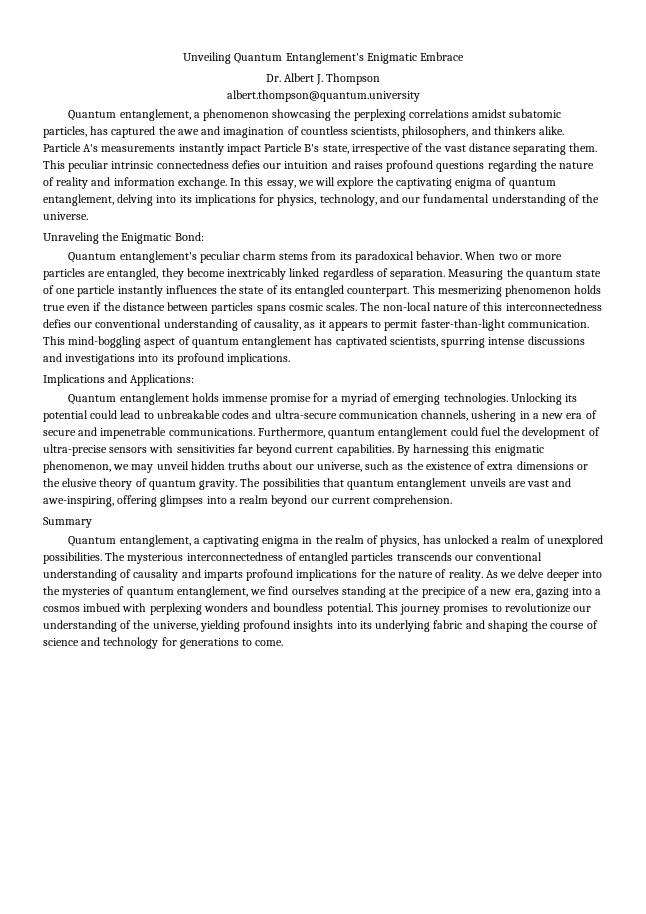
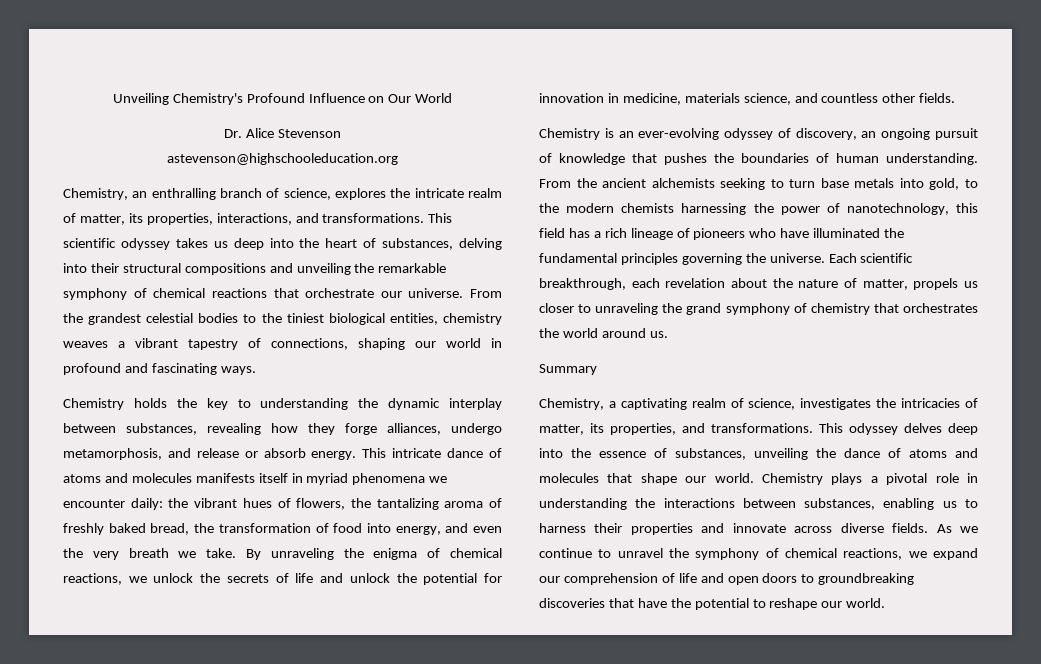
[234,52,464,64] [265,73,381,85] [226,90,420,102] [68,109,562,121] [43,126,565,138] [43,143,598,155] [43,160,595,172] [43,177,556,189] [43,194,600,206] [43,212,88,220] [43,232,204,244] [68,251,563,263] [43,268,602,280] [43,285,602,297] [43,302,602,314] [43,319,589,331] [43,336,585,348] [43,353,291,365] [43,374,195,386] [68,393,578,405] [43,410,597,422] [43,427,600,439] [43,444,544,456] [43,461,588,473] [43,478,572,490] [43,495,453,507] [43,517,92,528] [68,535,603,547] [43,552,543,564] [43,569,602,581] [43,586,602,598] [43,603,592,615] [43,620,598,632] [43,637,284,649] Quantum Entanglement's Enigmatic Embrace // Dr. Albert J. Thompson // albert.thompson@quantum.university // Quantum entanglement, a phenomenon showcasing the perplexing correlations amidst subatomic particles, has captured the awe and imagination of countless scientists, philosophers, and thinkers alike. Particle A's measurements instantly impact Particle B's state, irrespective of the vast distance separating them. This peculiar intrinsic connectedness defies our intuition and raises profound questions regarding the nature of reality and information exchange. In this essay, we will explore the captivating enigma of quantum entanglement, delving into its implications for physics, technology, and our fundamental understanding of the universe. // Unraveling the Enigmatic Bond: // Quantum entanglement's peculiar charm stems from its paradoxical behavior. When two or more particles are entangled, they become inextricably linked regardless of separation. Measuring the quantum state of one particle instantly influences the state of its entangled counterpart. This mesmerizing phenomenon holds true even if the distance between particles spans cosmic scales. The non-local nature of this interconnectedness defies our conventional understanding of causality, as it appears to permit faster-than-light communication. This mind-boggling aspect of quantum entanglement has captivated scientists, spurring intense discussions and investigations into its profound implications. // Implications and Applications: // Quantum entanglement holds immense promise for a myriad of emerging technologies. Unlocking its potential could lead to unbreakable codes and ultra-secure communication channels, ushering in a new era of secure and impenetrable communications. Furthermore, quantum entanglement could fuel the development of ultra-precise sensors with sensitivities far beyond current capabilities. By harnessing this enigmatic phenomenon, we may unveil hidden truths about our universe, such as the existence of extra dimensions or the elusive theory of quantum gravity. The possibilities that quantum entanglement unveils are vast and awe-inspiring, offering glimpses into a realm beyond our current comprehension. // Summary // Quantum entanglement, a captivating enigma in the realm of physics, has unlocked a realm of unexplored possibilities. The mysterious interconnectedness of entangled particles transcends our conventional understanding of causality and imparts profound implications for the nature of reality. As we delve deeper into the mysteries of quantum entanglement, we find ourselves standing at the precipice of a new era, gazing into a cosmos imbued with perplexing wonders and boundless potential. This journey promises to revolutionize our understanding of the universe, yielding profound insights into its underlying fabric and shaping the course of science and technology for generations to come. -> [172,93,453,105] [224,128,341,138] [167,153,398,165] [63,188,502,200] [63,213,453,225] [63,238,502,250] [63,263,447,275] [63,288,502,300] [63,313,502,325] [63,338,502,350] [63,363,256,375] [63,398,502,410] [63,423,502,435] [63,448,503,460] [63,473,448,485] [63,498,502,510] [63,523,502,535] [63,548,503,560] [63,573,503,585] [539,93,956,105] [539,128,978,140] [539,153,978,165] [539,178,978,190] [539,203,978,215] [539,228,905,240] [539,253,914,265] [539,278,978,290] [539,303,978,315] [539,328,668,338] [539,364,597,375] [539,398,979,410] [539,423,978,435] [539,448,978,460] [539,473,978,485] [539,498,978,510] [539,523,978,535] [539,548,978,560] [539,573,915,585] [539,598,886,610] Chemistry's Profound Influence on Our World // Dr. Alice Stevenson // astevenson@highschooleducation.org // Chemistry, an enthralling branch of science, explores the intricate realm of matter, its properties, interactions, and transformations. This scientific odyssey takes us deep into the heart of substances, delving into their structural compositions and unveiling the remarkable symphony of chemical reactions that orchestrate our universe. From the grandest celestial bodies to the tiniest biological entities, chemistry weaves a vibrant tapestry of connections, shaping our world in profound and fascinating ways. // Chemistry holds the key to understanding the dynamic interplay between substances, revealing how they forge alliances, undergo metamorphosis, and release or absorb energy. This intricate dance of atoms and molecules manifests itself in myriad phenomena we encounter daily: the vibrant hues of flowers, the tantalizing aroma of freshly baked bread, the transformation of food into energy, and even the very breath we take. By unraveling the enigma of chemical reactions, we unlock the secrets of life and unlock the potential for innovation in medicine, materials science, and countless other fields. // Chemistry is an ever-evolving odyssey of discovery, an ongoing pursuit of knowledge that pushes the boundaries of human understanding. From the ancient alchemists seeking to turn base metals into gold, to the modern chemists harnessing the power of nanotechnology, this field has a rich lineage of pioneers who have illuminated the fundamental principles governing the universe. Each scientific breakthrough, each revelation about the nature of matter, propels us closer to unraveling the grand symphony of chemistry that orchestrates the world around us. // Summary // Chemistry, a captivating realm of science, investigates the intricacies of matter, its properties, and transformations. This odyssey delves deep into the essence of substances, unveiling the dance of atoms and molecules that shape our world. Chemistry plays a pivotal role in understanding the interactions between substances, enabling us to harness their properties and innovate across diverse fields. As we continue to unravel the symphony of chemical reactions, we expand our comprehension of life and open doors to groundbreaking discoveries that have the potential to reshape our world.

